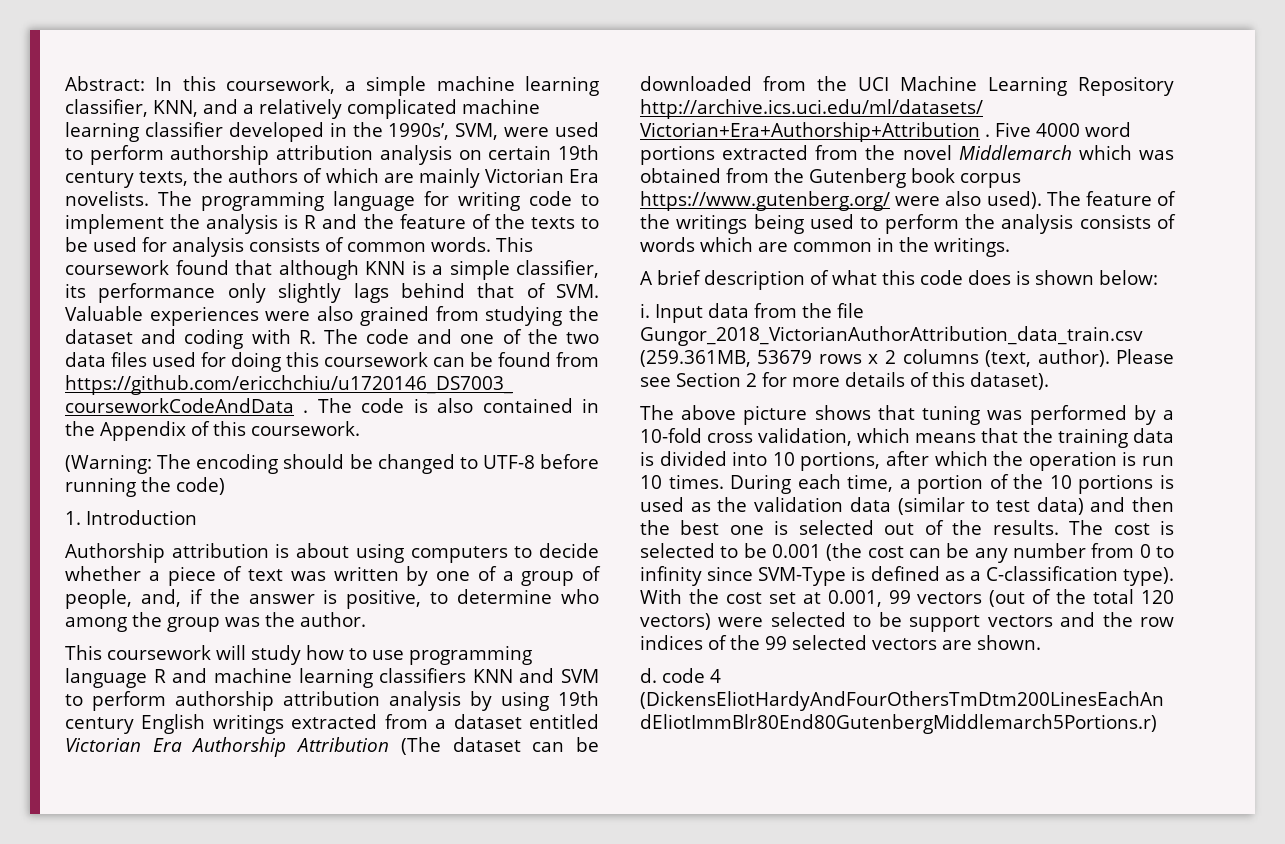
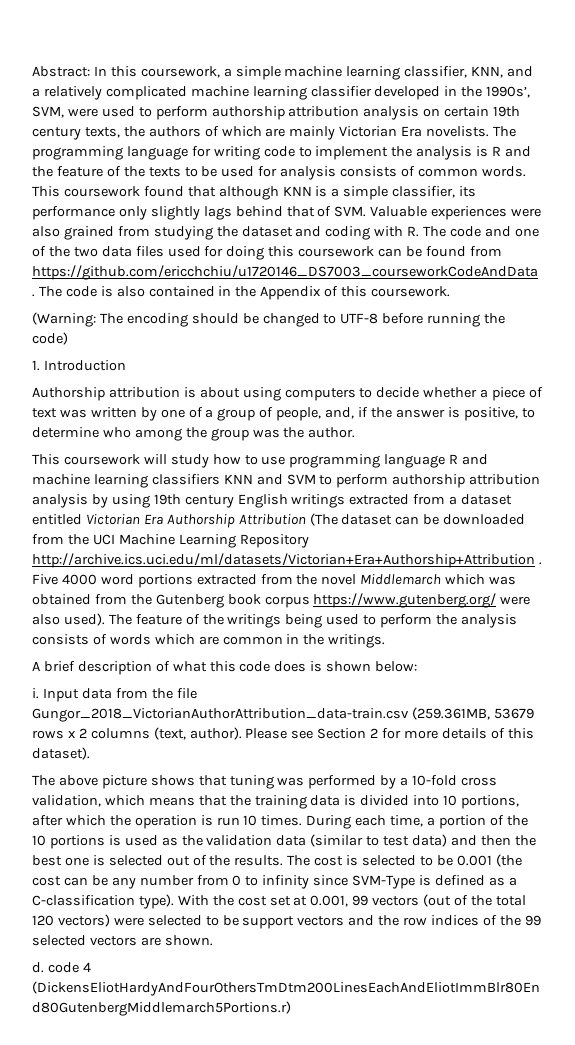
[640,326,1143,346] Gungor_2018_VictorianAuthorAttribution_data_train.csv -> [32,708,409,722] Gungor_2018_VictorianAuthorAttribution_data-train.csv

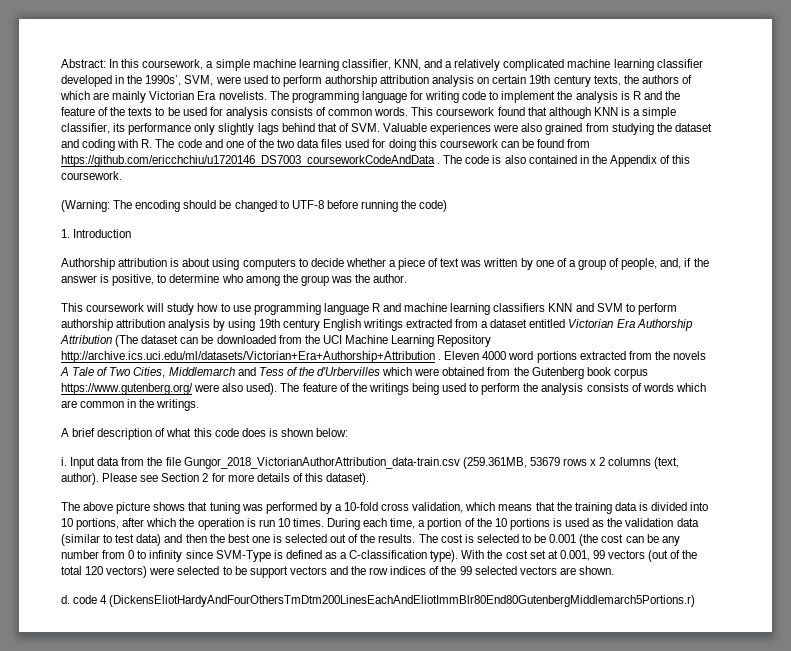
[32,574,58,585] Five -> [444,351,480,360] Eleven
[321,574,517,585] novel Middlemarch which was -> [672,351,706,360] [60,367,440,378] novels A Tale of Two Cities, Middlemarch and Tess of the d'Urbervilles which were

